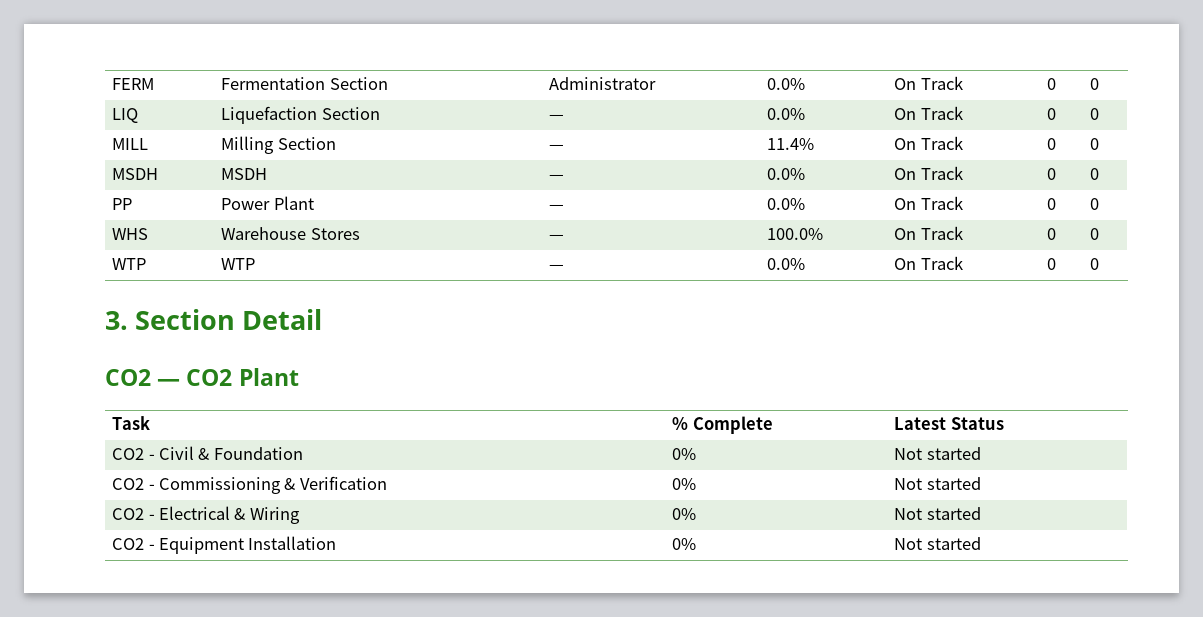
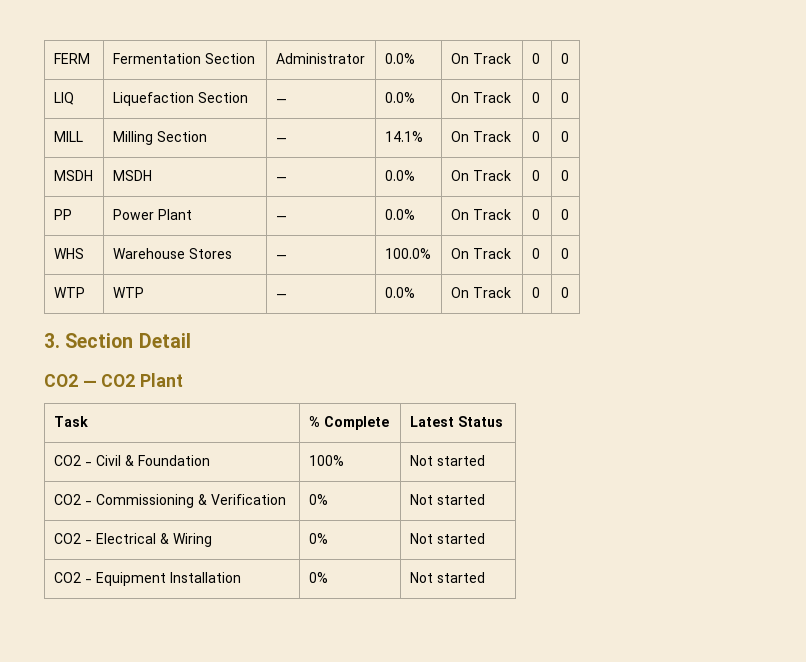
[767,138,815,150] 11.4% -> [384,131,423,142] 14.1%
[672,448,697,460] 0% -> [308,455,344,466] 100%

